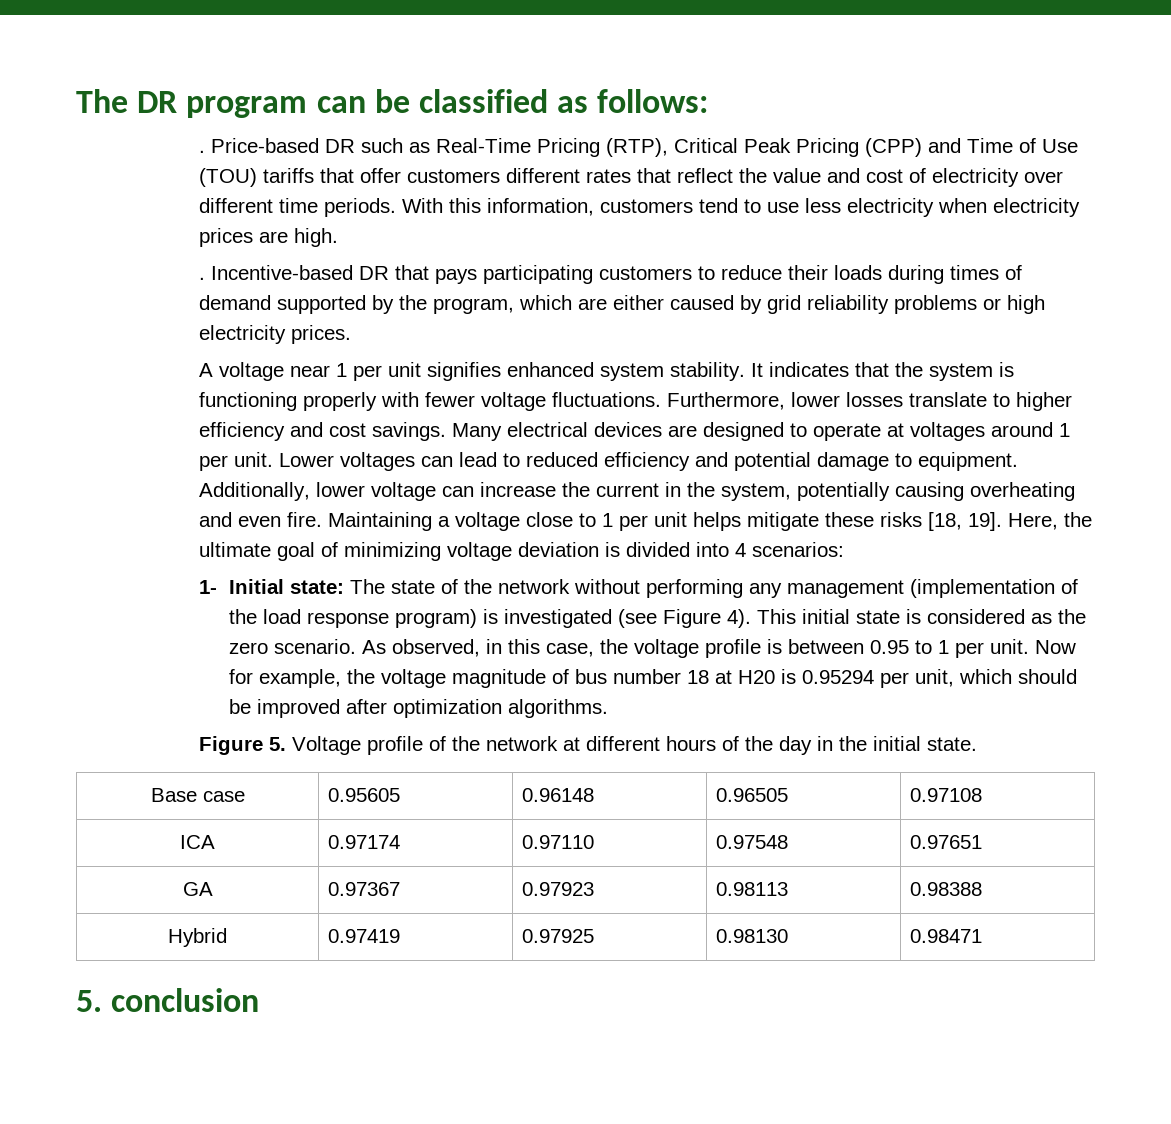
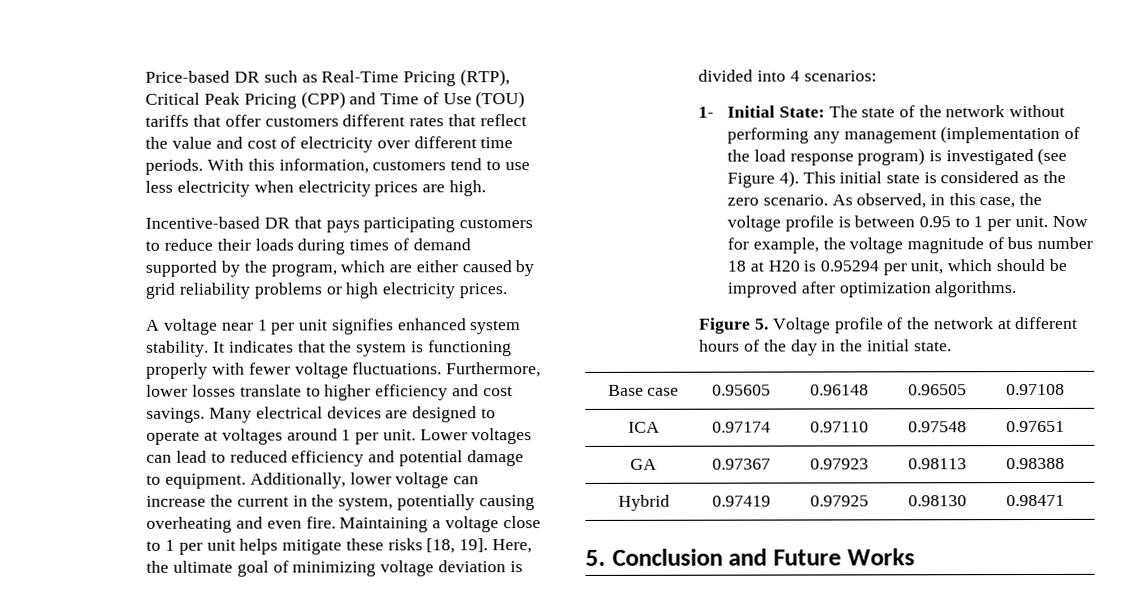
[76,89,709,118] [198,150,205,153] The DR program can be classified as follows: // . -> (145, 76) none
[198,277,205,280] . -> (486, 188) none
[290,580,345,594] state: -> [778,106,825,118] State:
[111,988,260,1012] conclusion -> [611,548,916,566] Conclusion and Future Works

